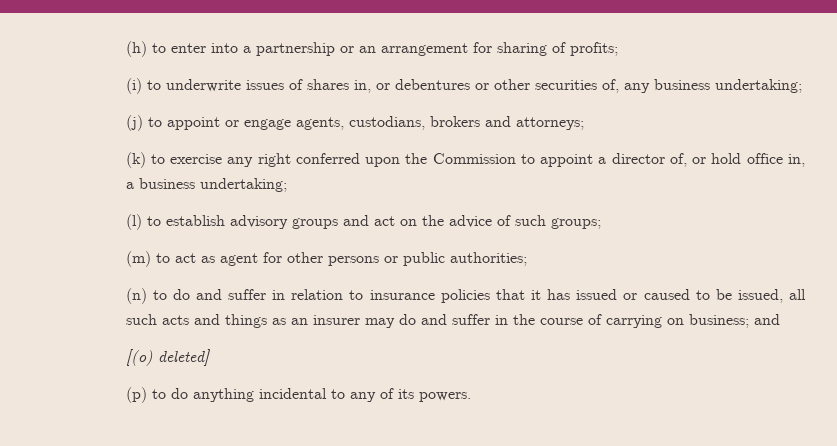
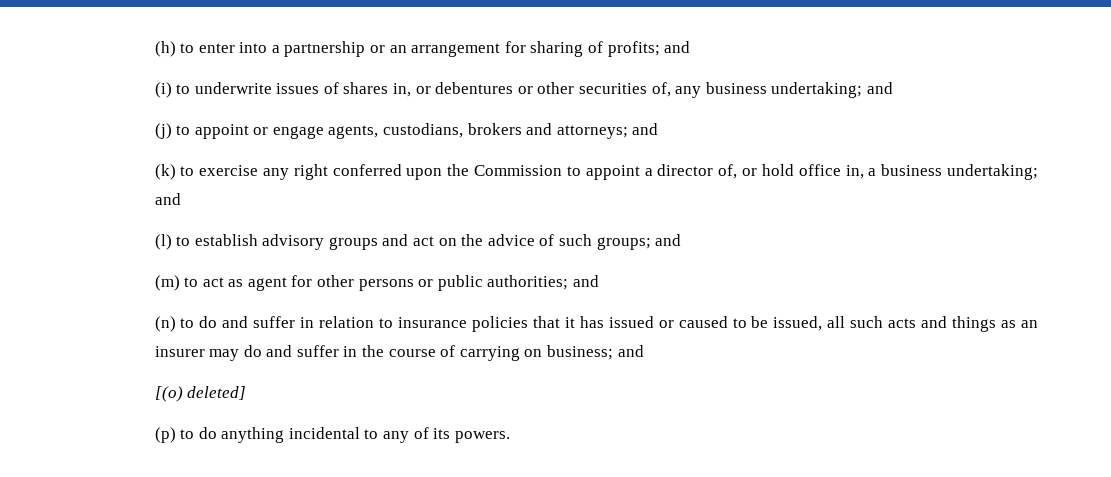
(618, 49) none -> [664,41,691,53] and
(802, 86) none -> [866,82,893,94] and
(584, 123) none -> [632,123,659,135] and
(287, 185) none -> [154,193,181,205] and
(601, 223) none -> [655,234,682,246] and
(527, 259) none -> [573,275,600,287] and

